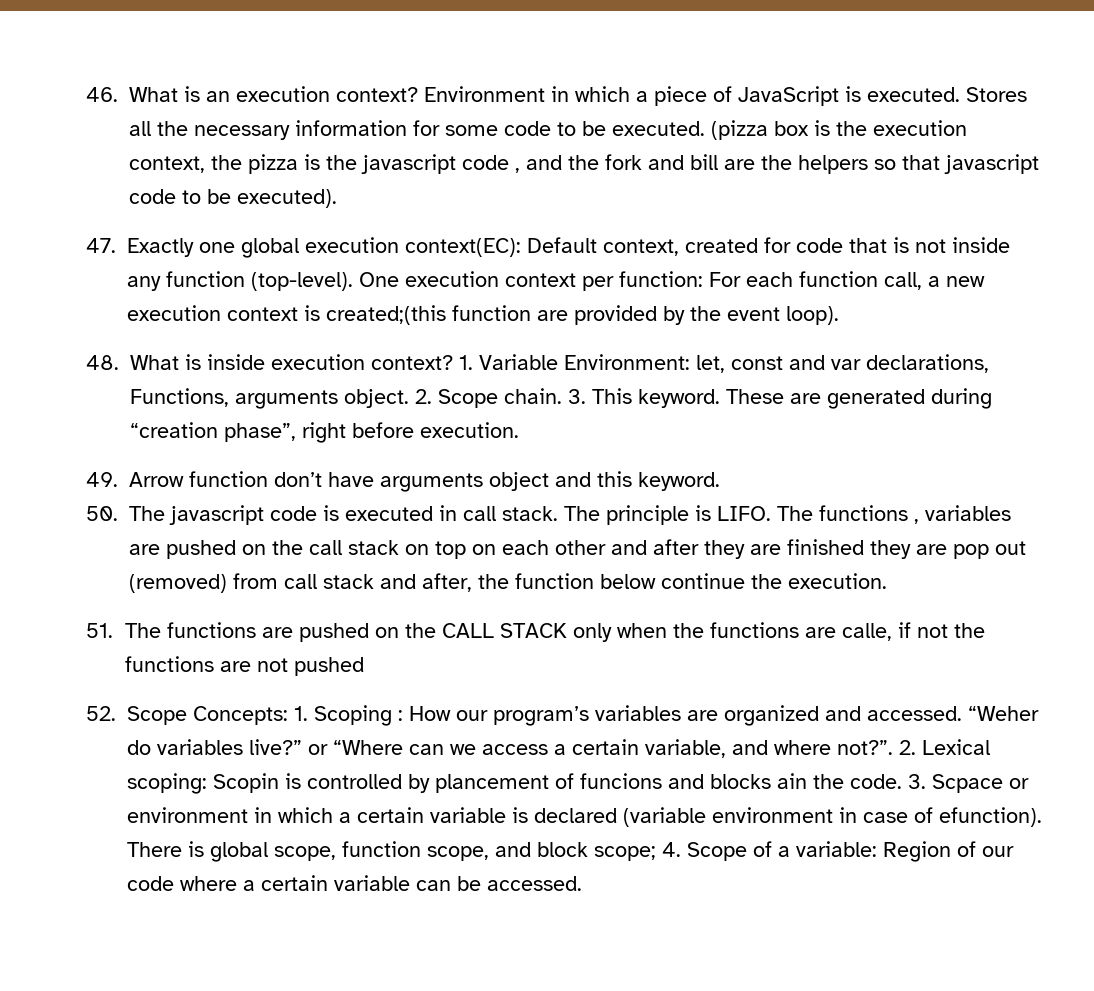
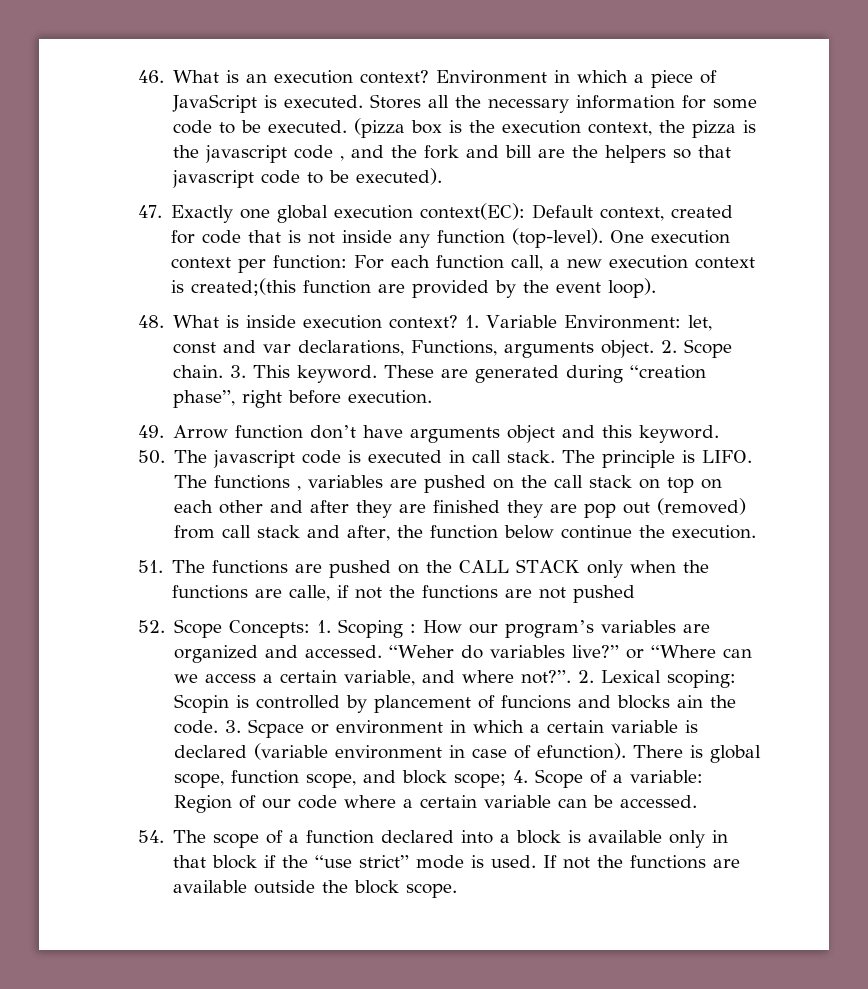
(582, 883) none -> [137,830,729,848] [173,855,741,869] [173,880,458,898] // 54. The scope of a function declared into a block is available only in that block if the “use strict” mode is used. If not the functions are available outside the block scope.

